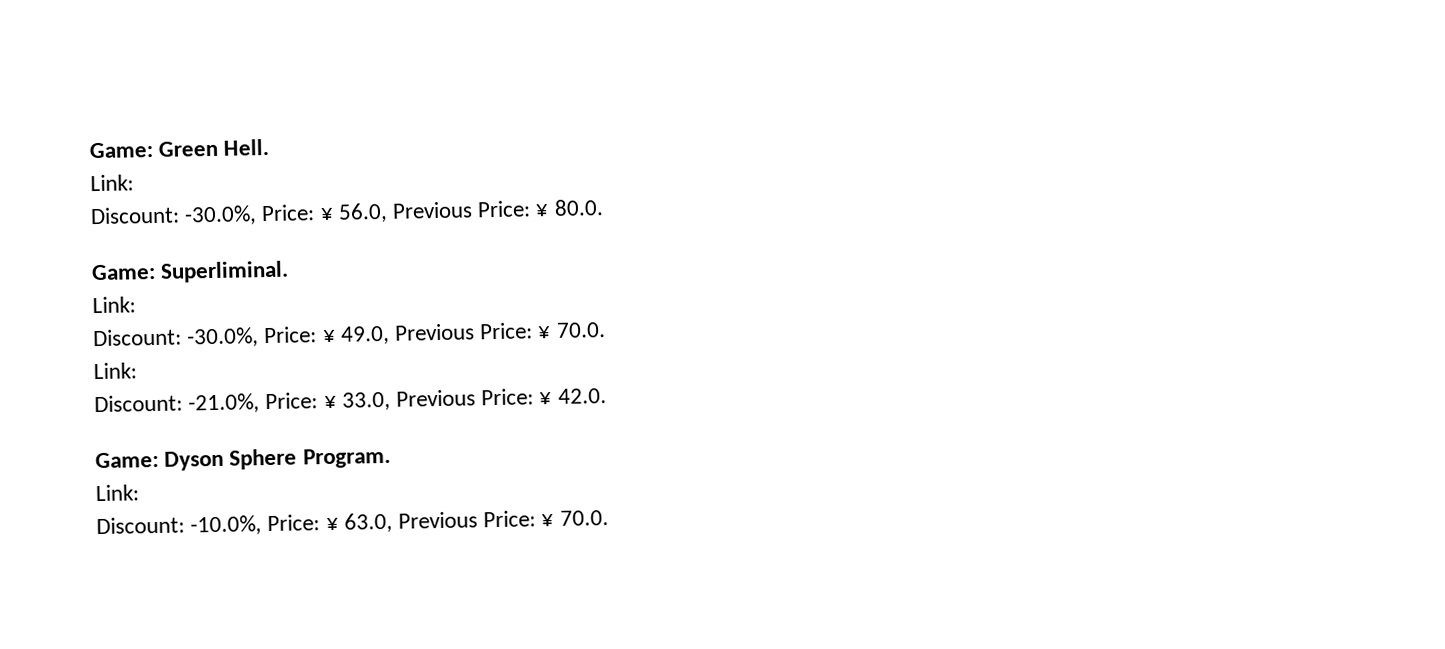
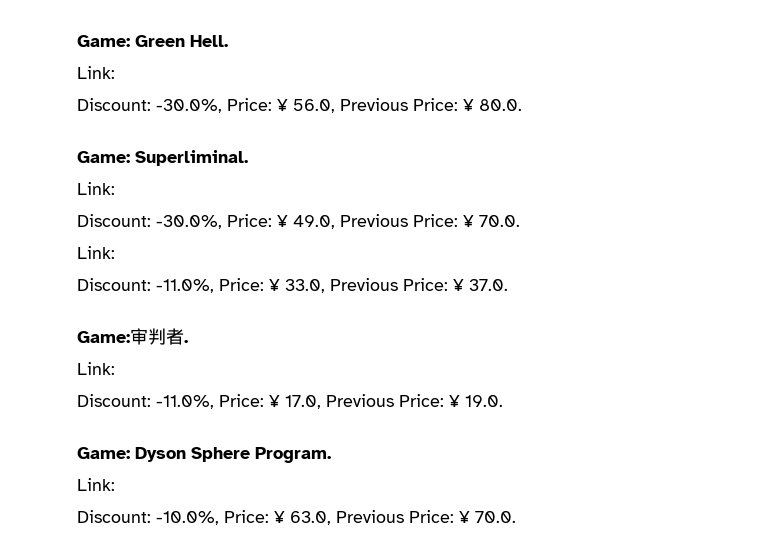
[188,393,261,414] -21.0%, -> [156,279,214,293] -11.0%,
[557,388,607,404] 42.0. -> [469,279,508,291] [77,328,188,345] [77,362,115,375] [77,394,503,409] 37.0. // Game:审判者. // Link: // Discount: -11.0%, Price: ¥ 17.0, Previous Price: ¥ 19.0.

